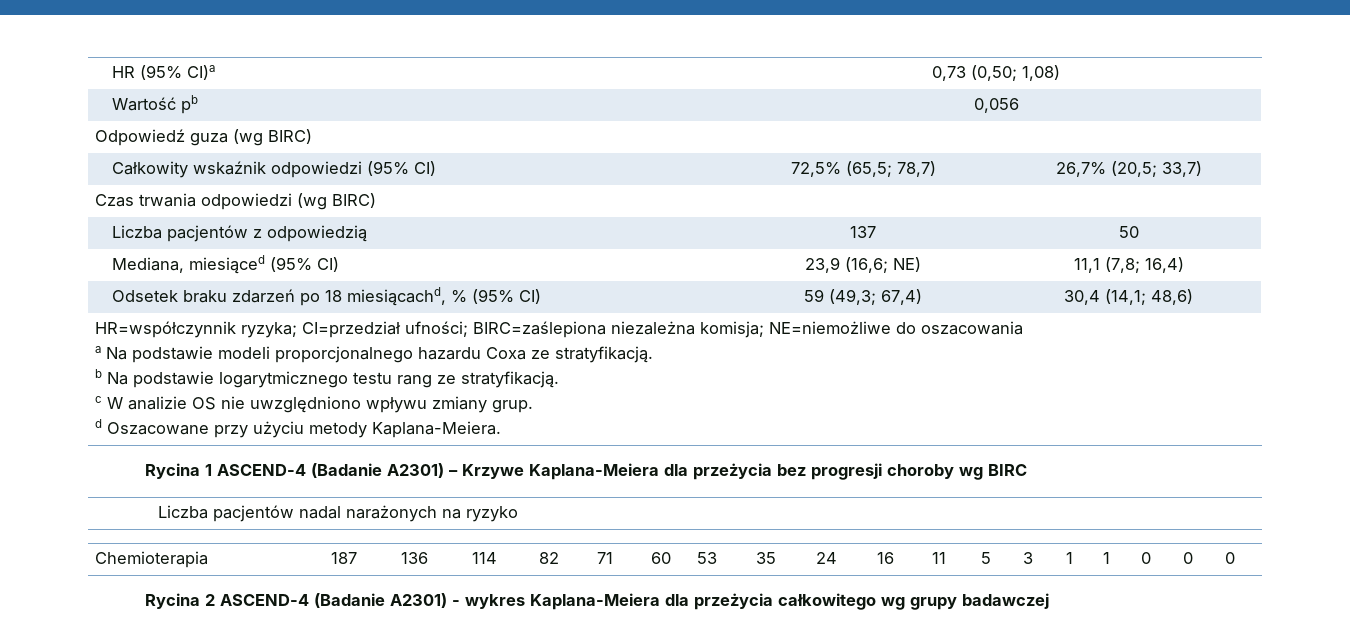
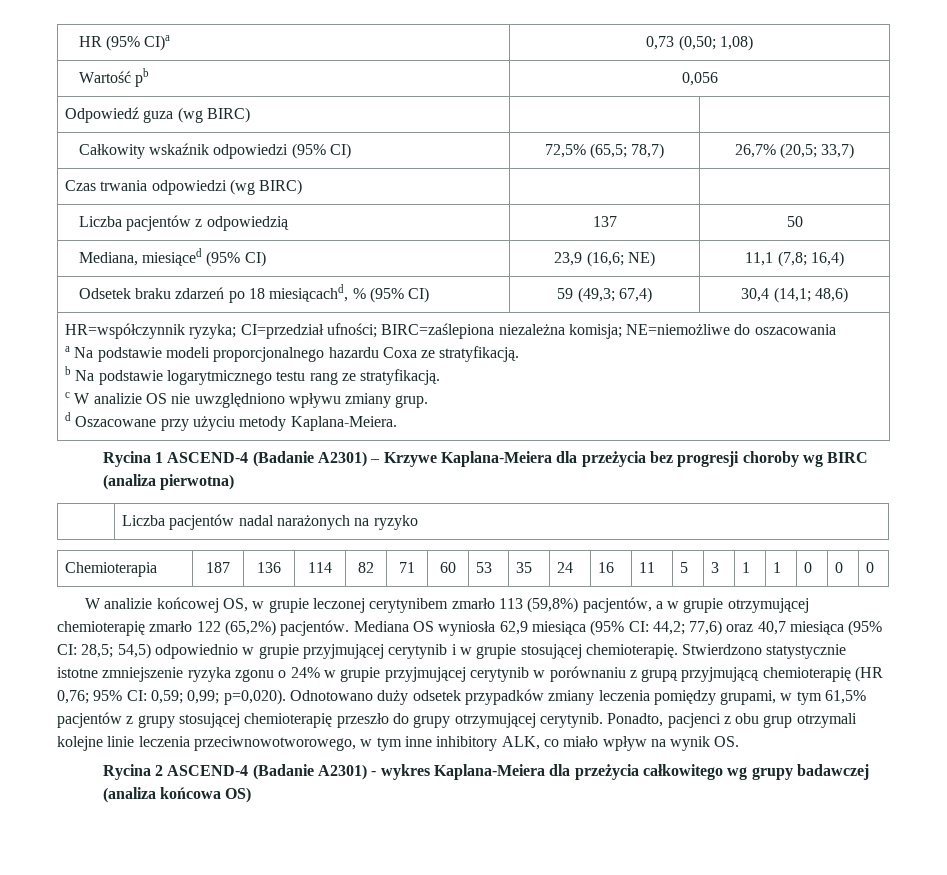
(1027, 470) none -> [102,474,235,490] (analiza pierwotna)
(1235, 558) none -> [84,597,809,613] [57,620,883,636] [57,643,847,659] [57,666,884,682] [57,689,867,705] [57,712,857,728] [57,736,740,751] // W analizie końcowej OS, w grupie leczonej cerytynibem zmarło 113 (59,8%) pacjentów, a w grupie otrzymującej chemioterapię zmarło 122 (65,2%) pacjentów. Mediana OS wyniosła 62,9 miesiąca (95% CI: 44,2; 77,6) oraz 40,7 miesiąca (95% CI: 28,5; 54,5) odpowiednio w grupie przyjmującej cerytynib i w grupie stosującej chemioterapię. Stwierdzono statystycznie istotne zmniejszenie ryzyka zgonu o 24% w grupie przyjmującej cerytynib w porównaniu z grupą przyjmującą chemioterapię (HR 0,76; 95% CI: 0,59; 0,99; p=0,020). Odnotowano duży odsetek przypadków zmiany leczenia pomiędzy grupami, w tym 61,5% pacjentów z grupy stosującej chemioterapię przeszło do grupy otrzymującej cerytynib. Ponadto, pacjenci z obu grup otrzymali kolejne linie leczenia przeciwnowotworowego, w tym inne inhibitory ALK, co miało wpływ na wynik OS.
(1049, 601) none -> [102,787,252,803] (analiza końcowa OS)

